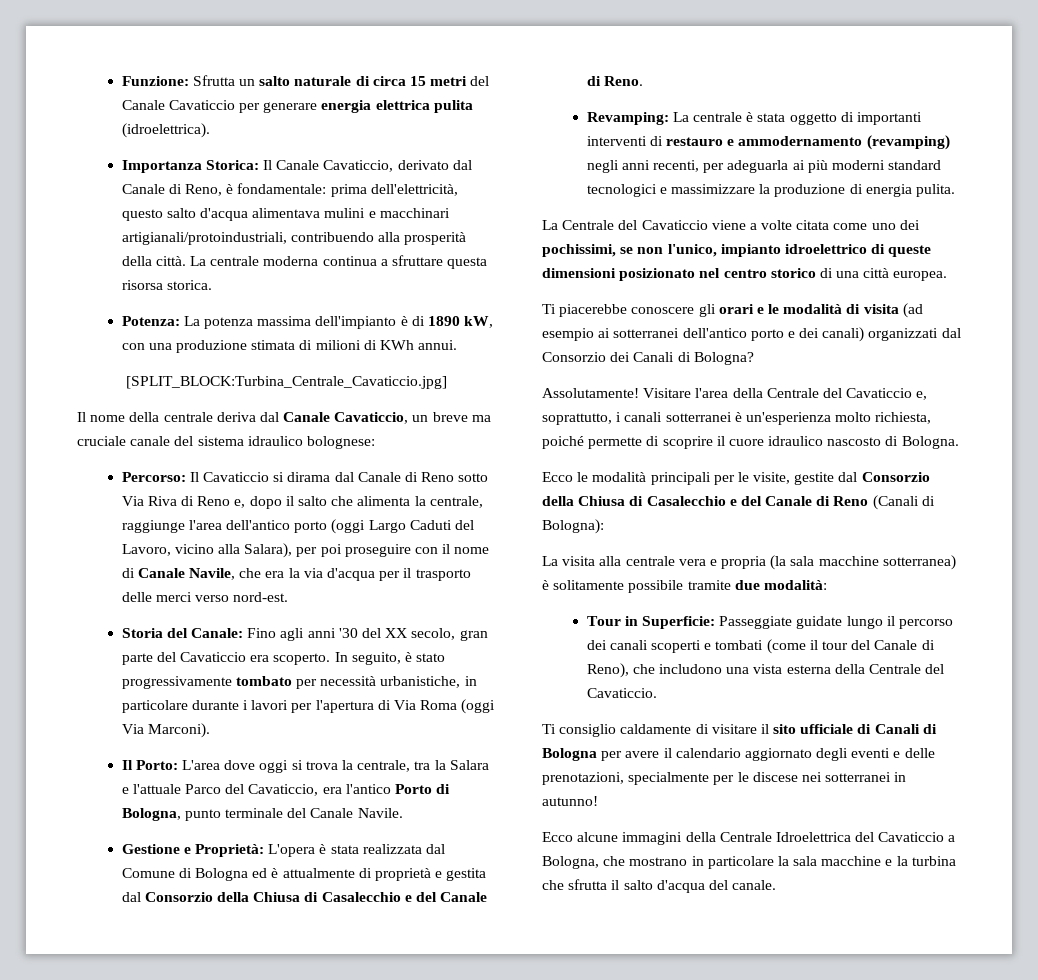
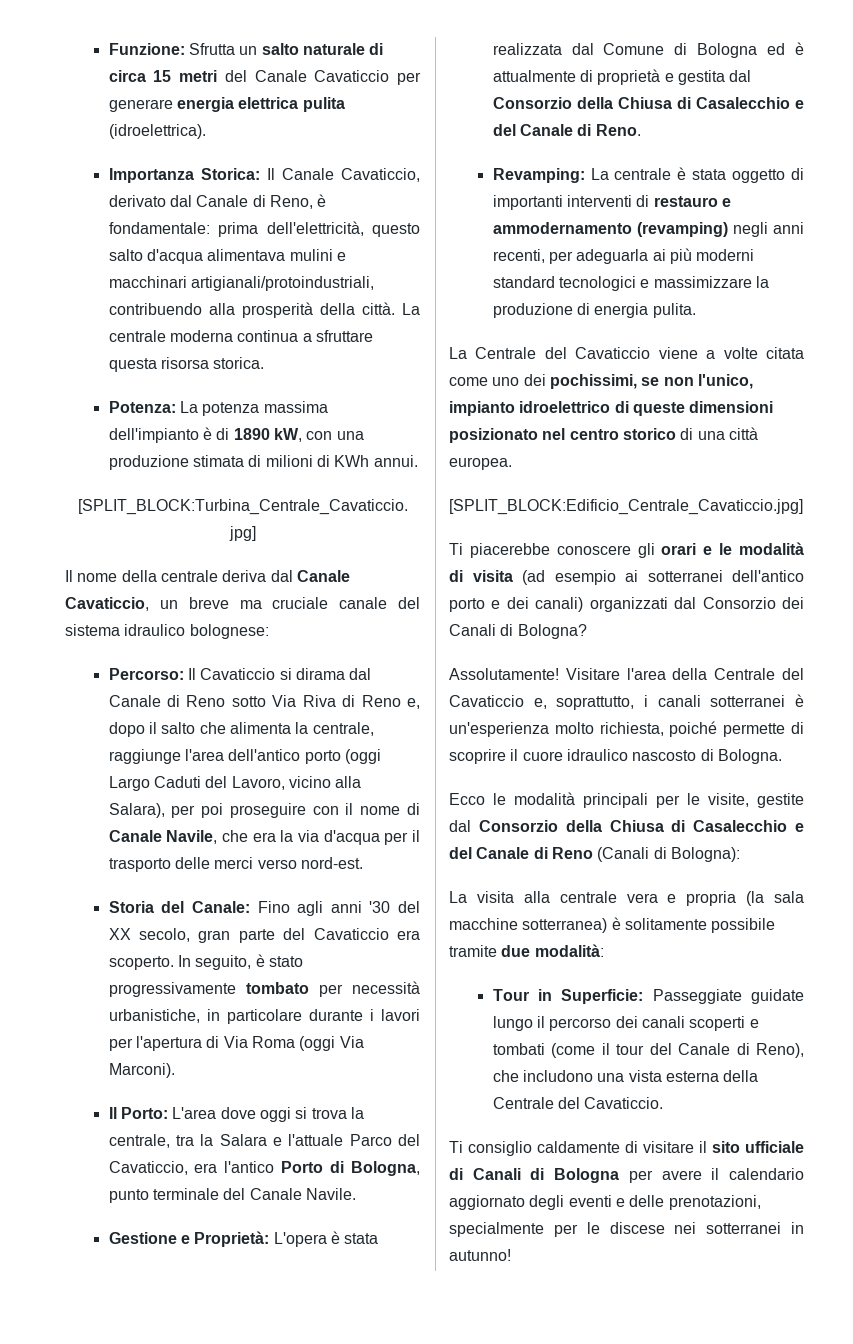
(948, 276) none -> [449,499,803,515] // [SPLIT_BLOCK:Edificio_Centrale_Cavaticcio.jpg]
[542,832,956,845] [542,856,956,869] [542,879,777,893] // Ecco alcune immagini della Centrale Idroelettrica del Cavaticcio a Bologna, che mostrano in particolare la sala macchine e la turbina che sfrutta il salto d'acqua del canale. -> (511, 1255) none

